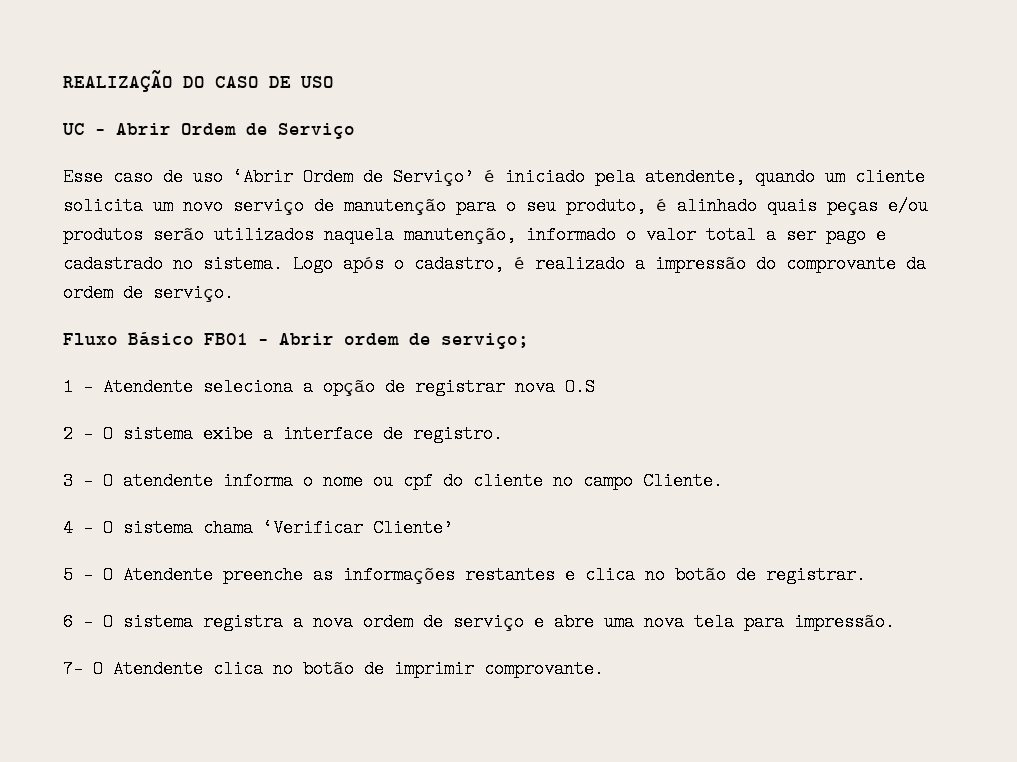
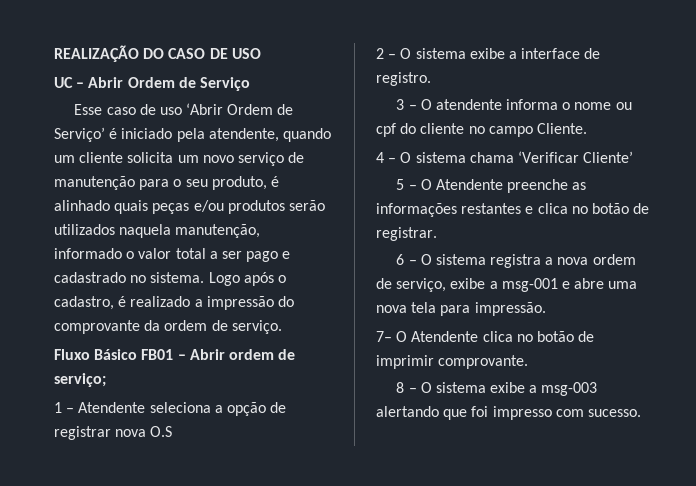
[453,613,524,631] serviço -> [396,278,558,292] serviço, exibe a msg-001
(604, 669) none -> [396,382,598,396] [376,406,641,420] // 8 – O sistema exibe a msg-003 alertando que foi impresso com sucesso.

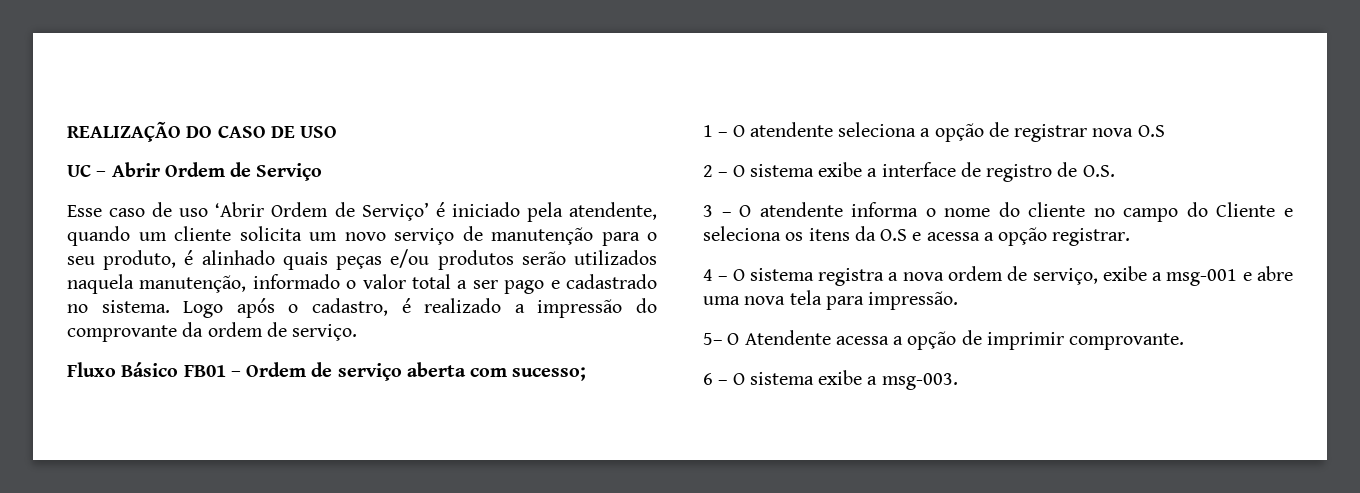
[189,349,296,360] [54,373,106,387] Abrir ordem de serviço; -> [246,362,587,381] Ordem de serviço aberta com sucesso;
[78,402,146,413] Atendente -> [732,122,833,137] O atendente
[376,72,431,86] registro. -> [986,162,1115,182] registro de O.S.
[615,102,632,110] [376,123,396,137] ou cpf -> (991, 212) none
[536,123,587,134] [376,151,634,163] [396,179,587,193] [376,203,650,217] [376,227,437,241] [396,254,405,265] Cliente. // 4 – O sistema chama ‘Verificar Cliente’ // 5 – O Atendente preenche as informações restantes e clica no botão de registrar. // 6 -> [1186,202,1293,217] [703,226,1131,246] [703,269,713,281] do Cliente e seleciona os itens da O.S e acessa a opção registrar. // 4
[376,331,574,342] 7– O Atendente clica no botão -> [703,330,957,350] 5– O Atendente acessa a opção
[396,382,598,396] [376,406,641,420] 8 – O sistema exibe a msg-003 alertando que foi impresso com sucesso. -> [703,370,958,390] 6 – O sistema exibe a msg-003.

